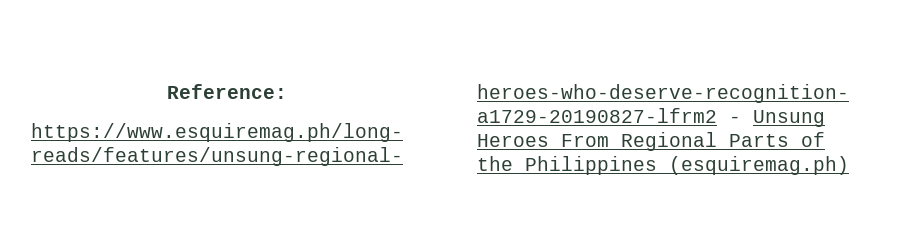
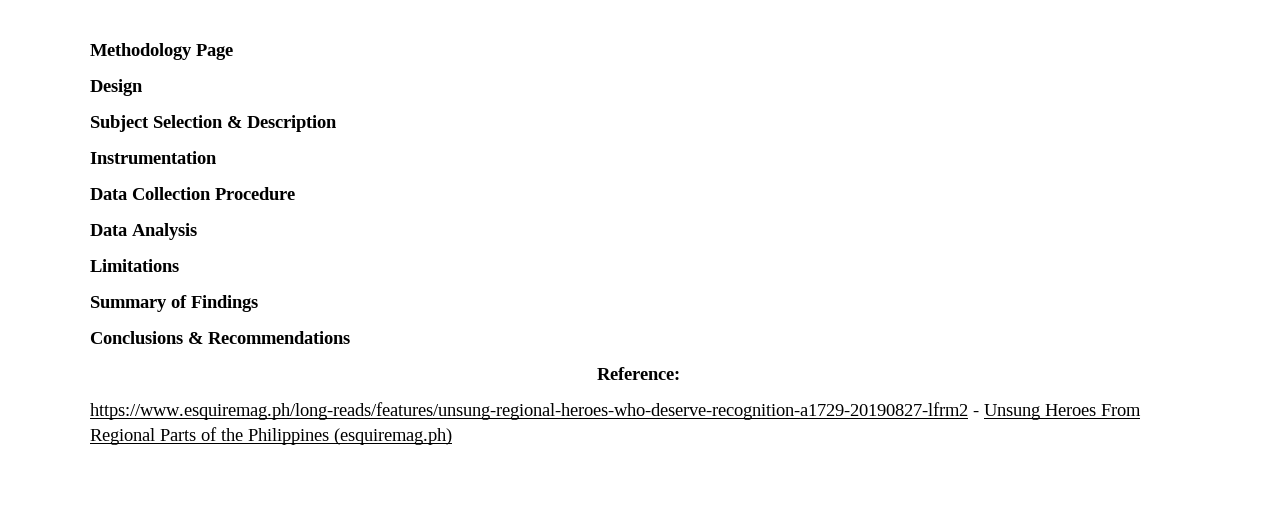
(166, 91) none -> [90,43,233,60] [90,79,143,96] [90,115,337,132] [90,151,217,164] [90,187,295,200] [90,223,197,240] [90,259,179,272] [90,295,258,312] [90,331,350,344] Methodology Page // Design // Subject Selection & Description // Instrumentation // Data Collection Procedure // Data Analysis // Limitations // Summary of Findings // Conclusions & Recommendations //

